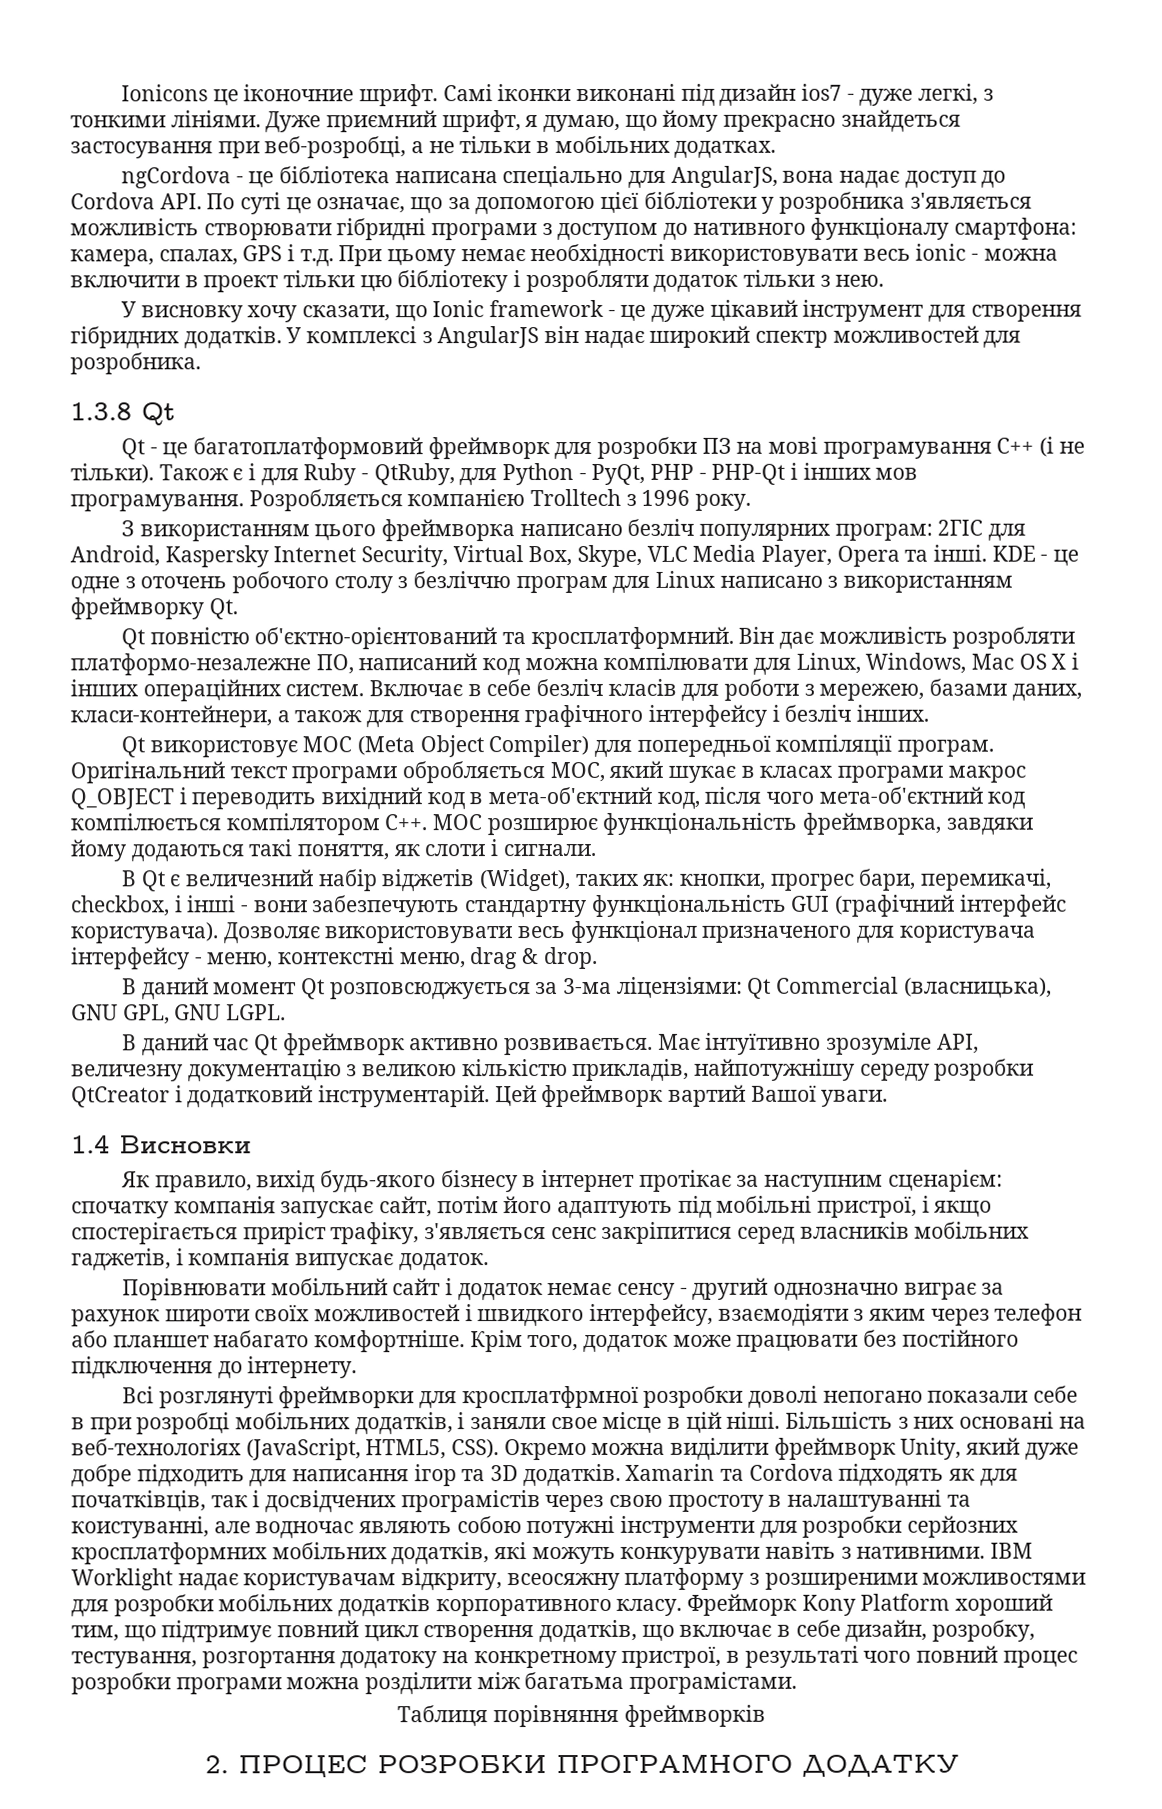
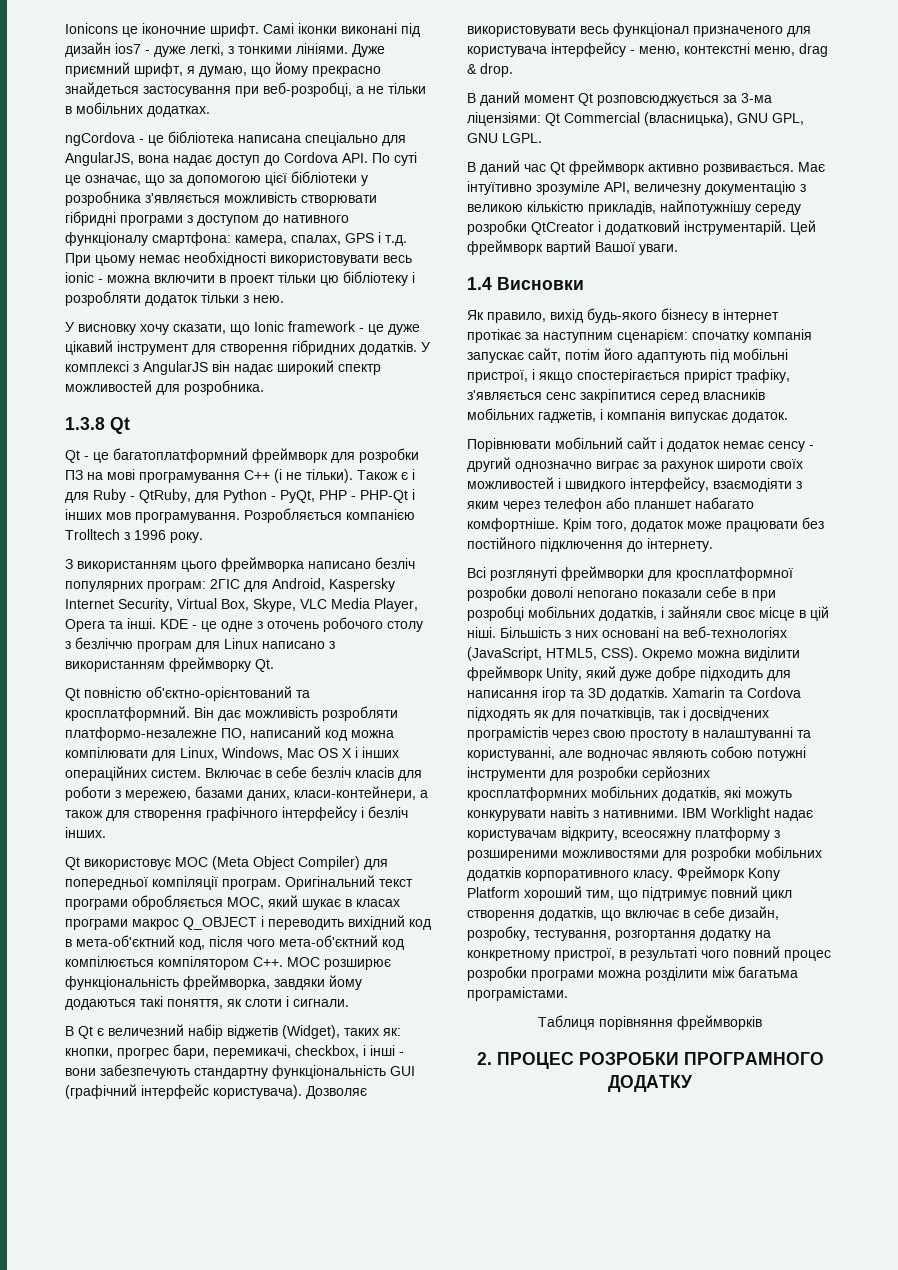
[193,437,424,460] багатоплатформовий -> [113,448,248,463] багатоплатформний
[461,1385,639,1409] кросплатфрмної -> [676,567,793,581] кросплатформної
[470,1416,598,1430] заняли свое -> [668,606,755,618] зайняли своє
[71,1516,209,1539] коистуванні, -> [467,747,555,761] користуванні,
[340,1651,438,1669] додатоку -> [700,930,751,941] додатку

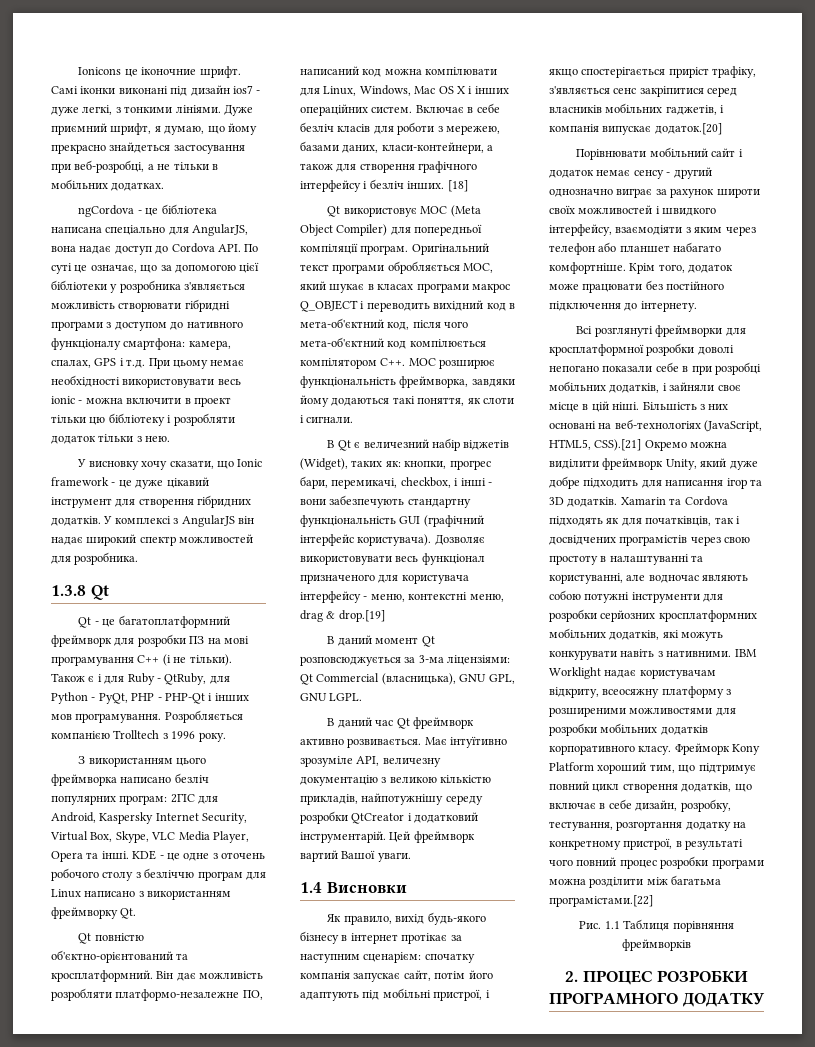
(106, 832) none -> [447,180,468,192] [18]
[480,63,513,77] drop. -> [338,610,385,622] drop.[19]
[732,412,788,423] додаток. -> [654,123,722,135] додаток.[20]
[601,647,638,661] CSS). -> [594,439,642,451] CSS).[21]
[467,987,568,1001] програмістами. // -> [549,895,653,907] [579,921,620,929] програмістами.[22] // Рис. 1.1

